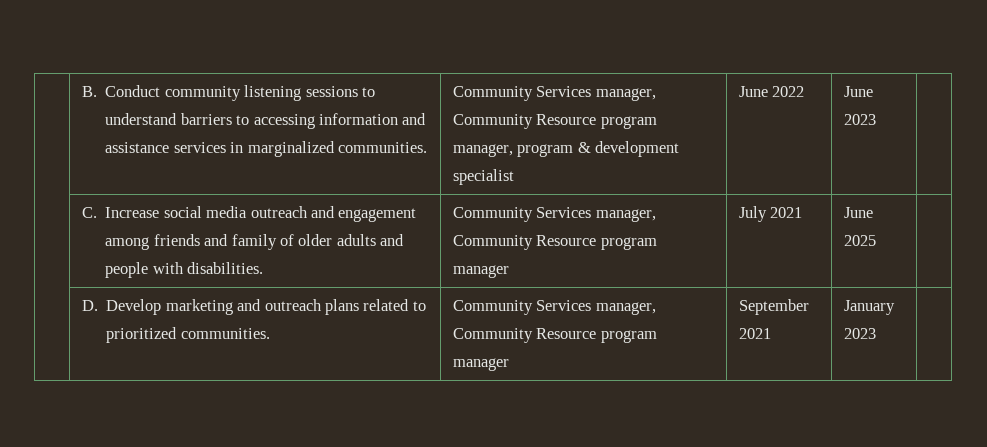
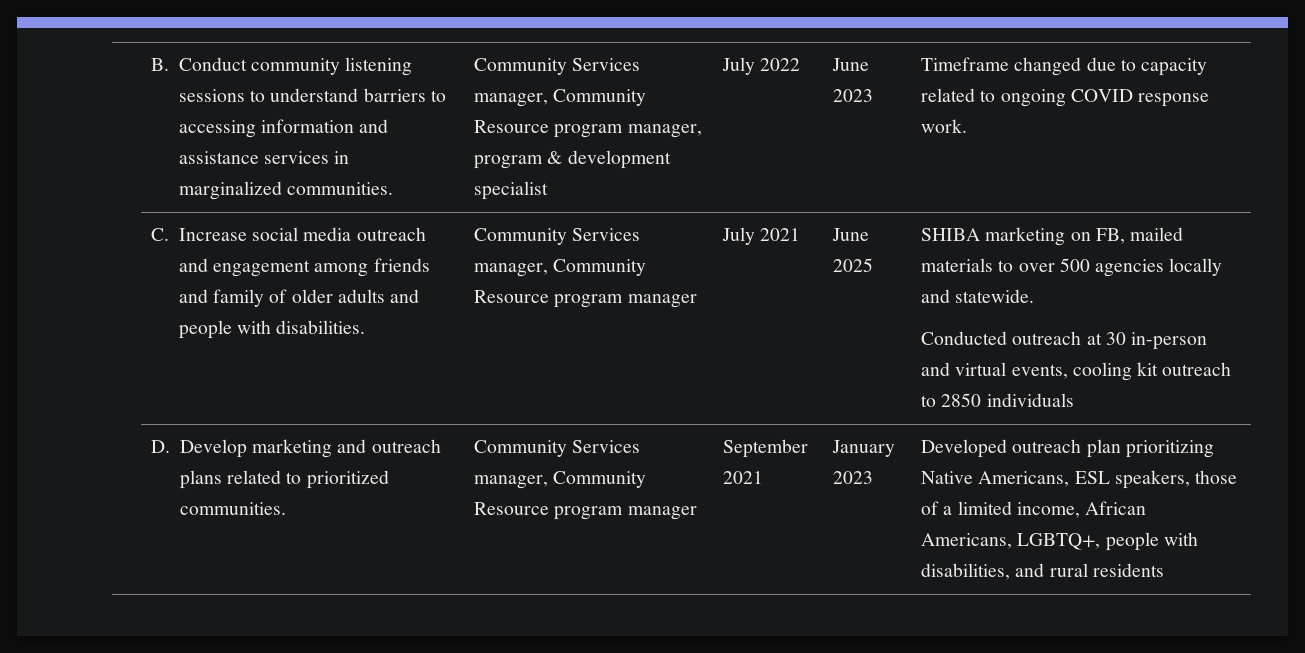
[738,86,768,97] June -> [722,57,756,75] July
(876, 119) none -> [921,57,1208,76] [921,88,1210,107] [921,119,968,133] Timeframe changed due to capacity related to ongoing COVID response work.
(876, 240) none -> [921,227,1184,246] [921,258,1223,277] [921,289,1035,303] [921,331,1208,350] [921,362,1232,381] [921,393,1074,407] SHIBA marketing on FB, mailed materials to over 500 agencies locally and statewide. // Conducted outreach at 30 in-person and virtual events, cooling kit outreach to 2850 individuals
(876, 333) none -> [921,439,1214,458] [921,470,1238,489] [921,501,1147,518] [921,532,1198,551] [921,563,1164,580] Developed outreach plan prioritizing Native Americans, ESL speakers, those of a limited income, African Americans, LGBTQ+, people with disabilities, and rural residents

